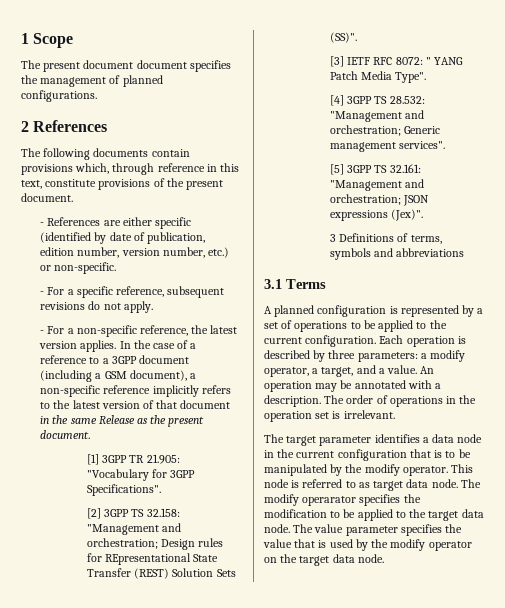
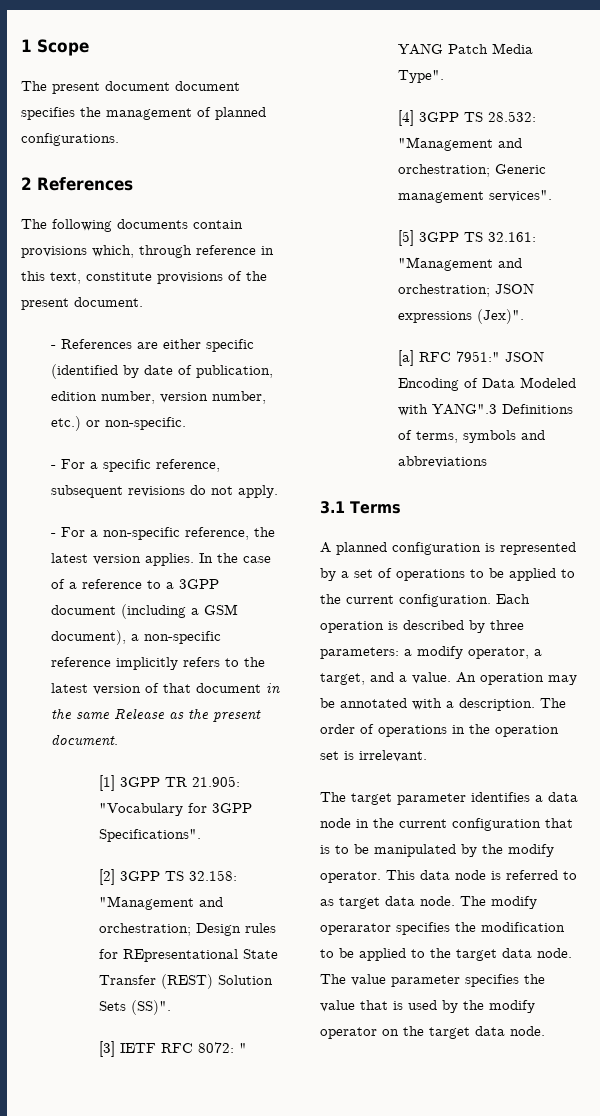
[330,234,336,242] 3 -> [397,350,544,366] [397,377,576,391] [397,403,497,416] [a] RFC 7951:" JSON Encoding of Data Modeled with YANG".3
(474, 468) none -> [420,870,450,880] data

